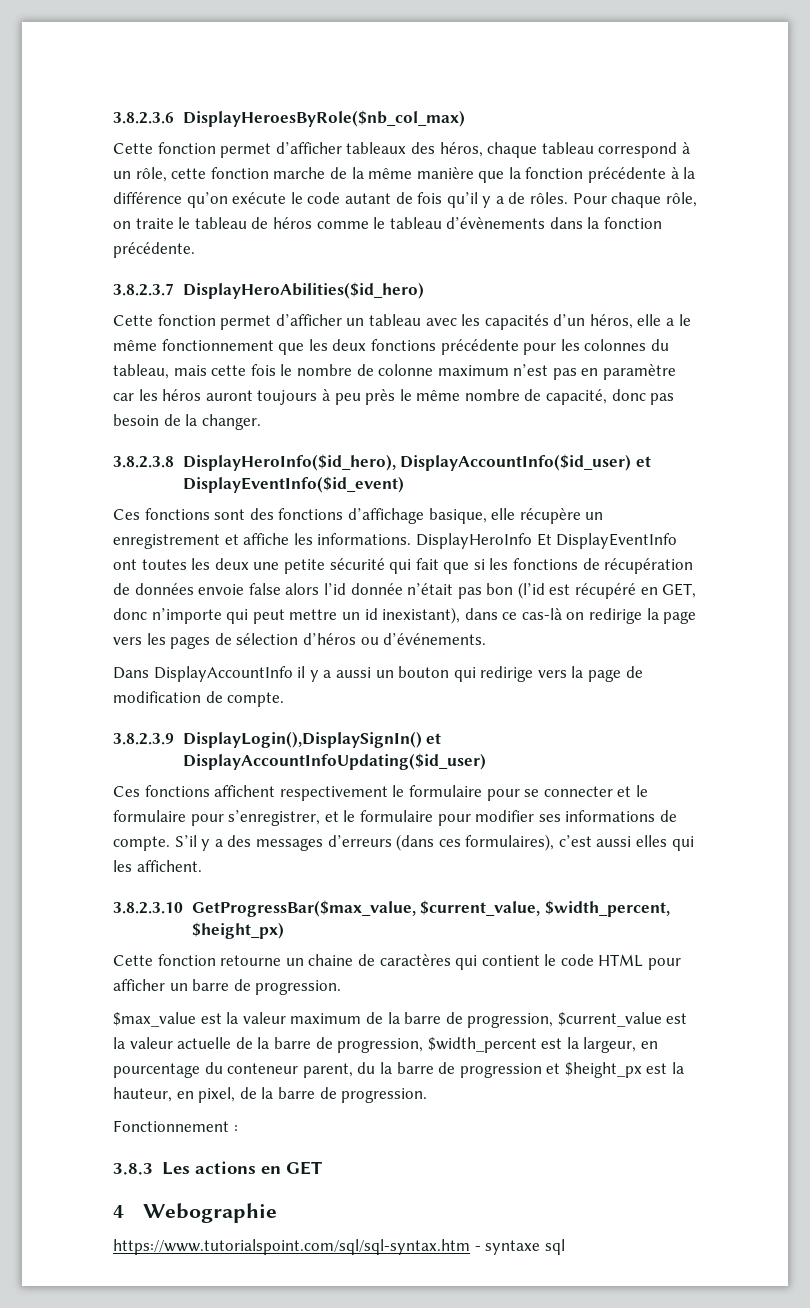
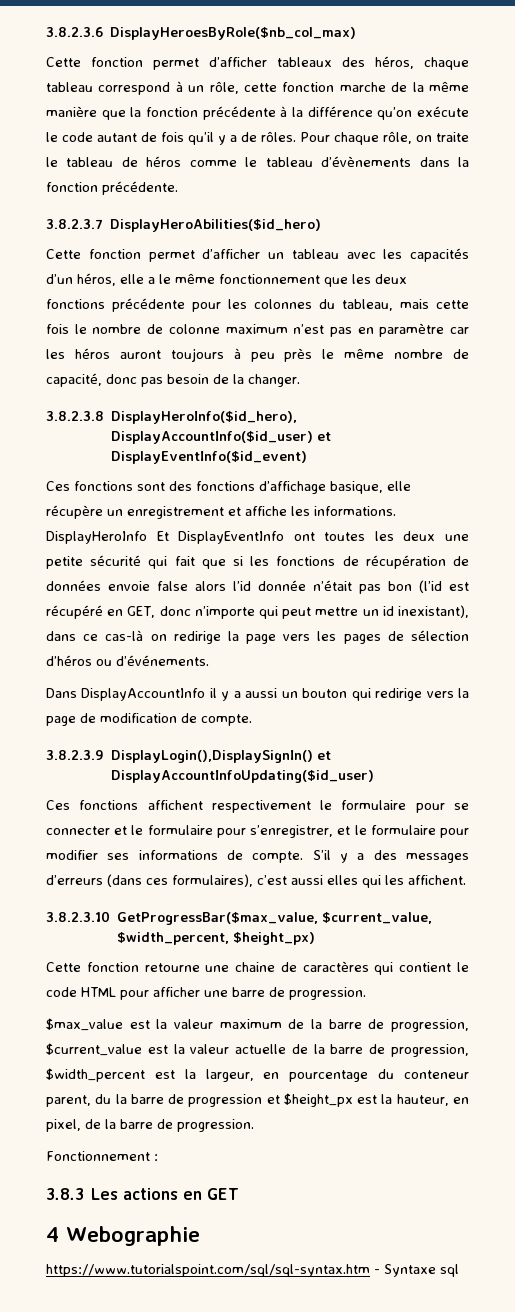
[285,958,304,966] un -> [205,965,230,972] une
[169,983,188,991] un -> [204,990,228,997] une
[485,1240,541,1255] syntaxe -> [383,1264,436,1277] Syntaxe

